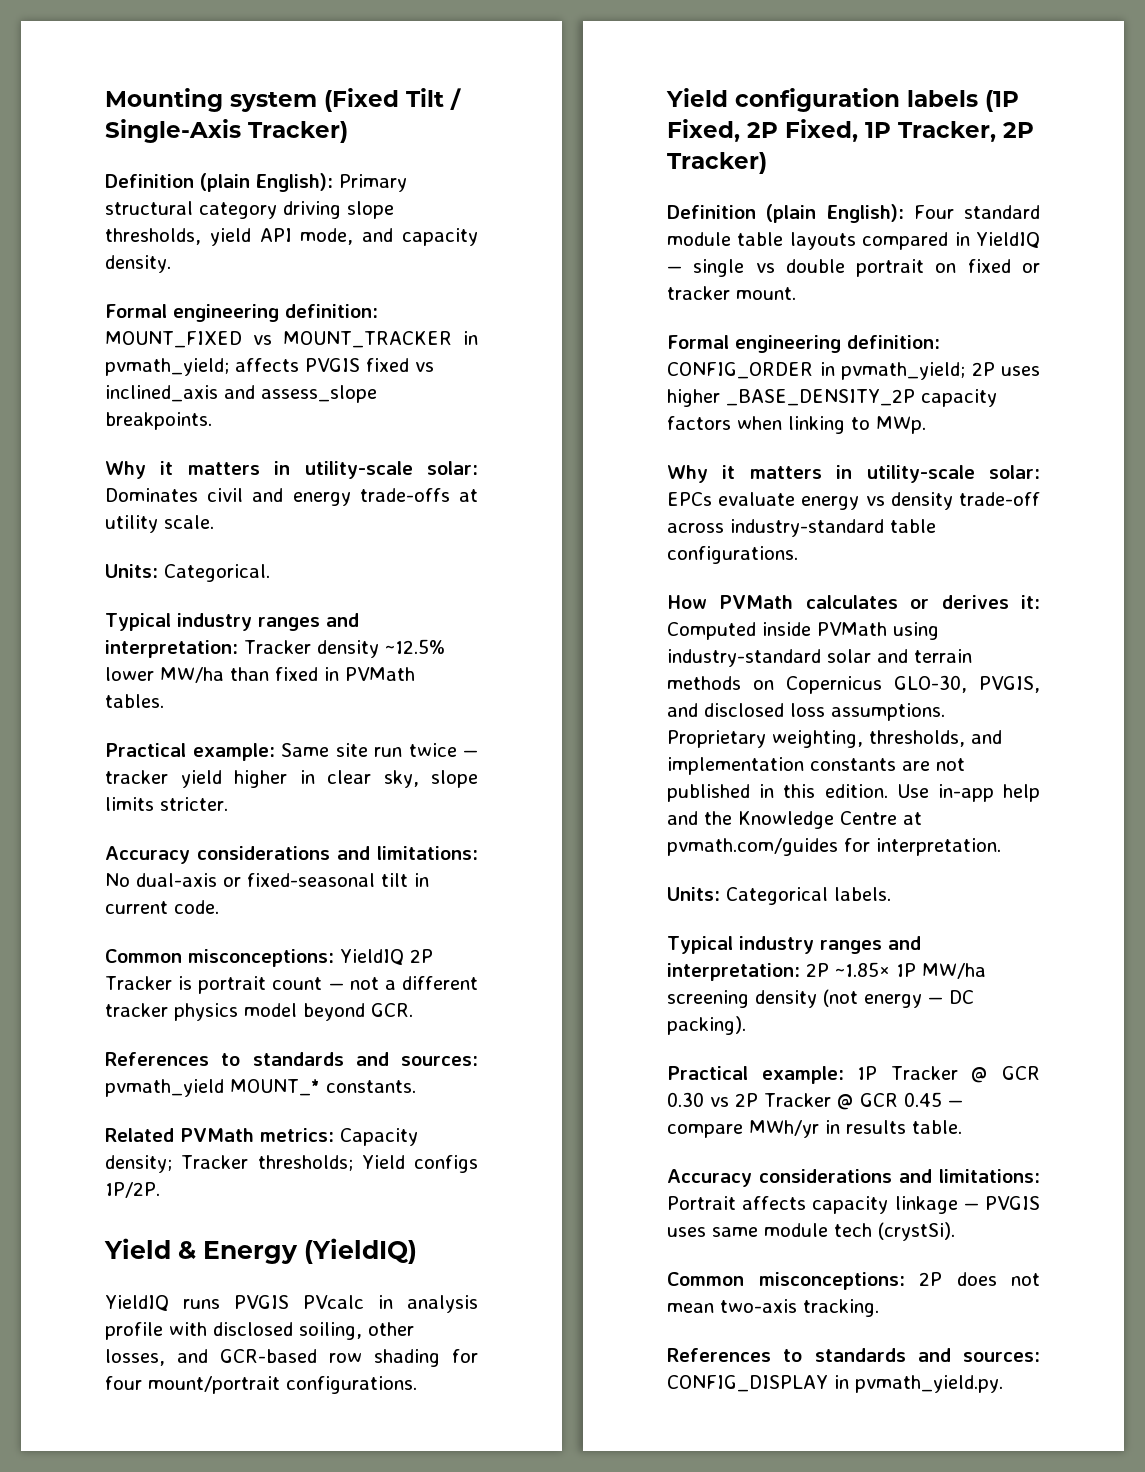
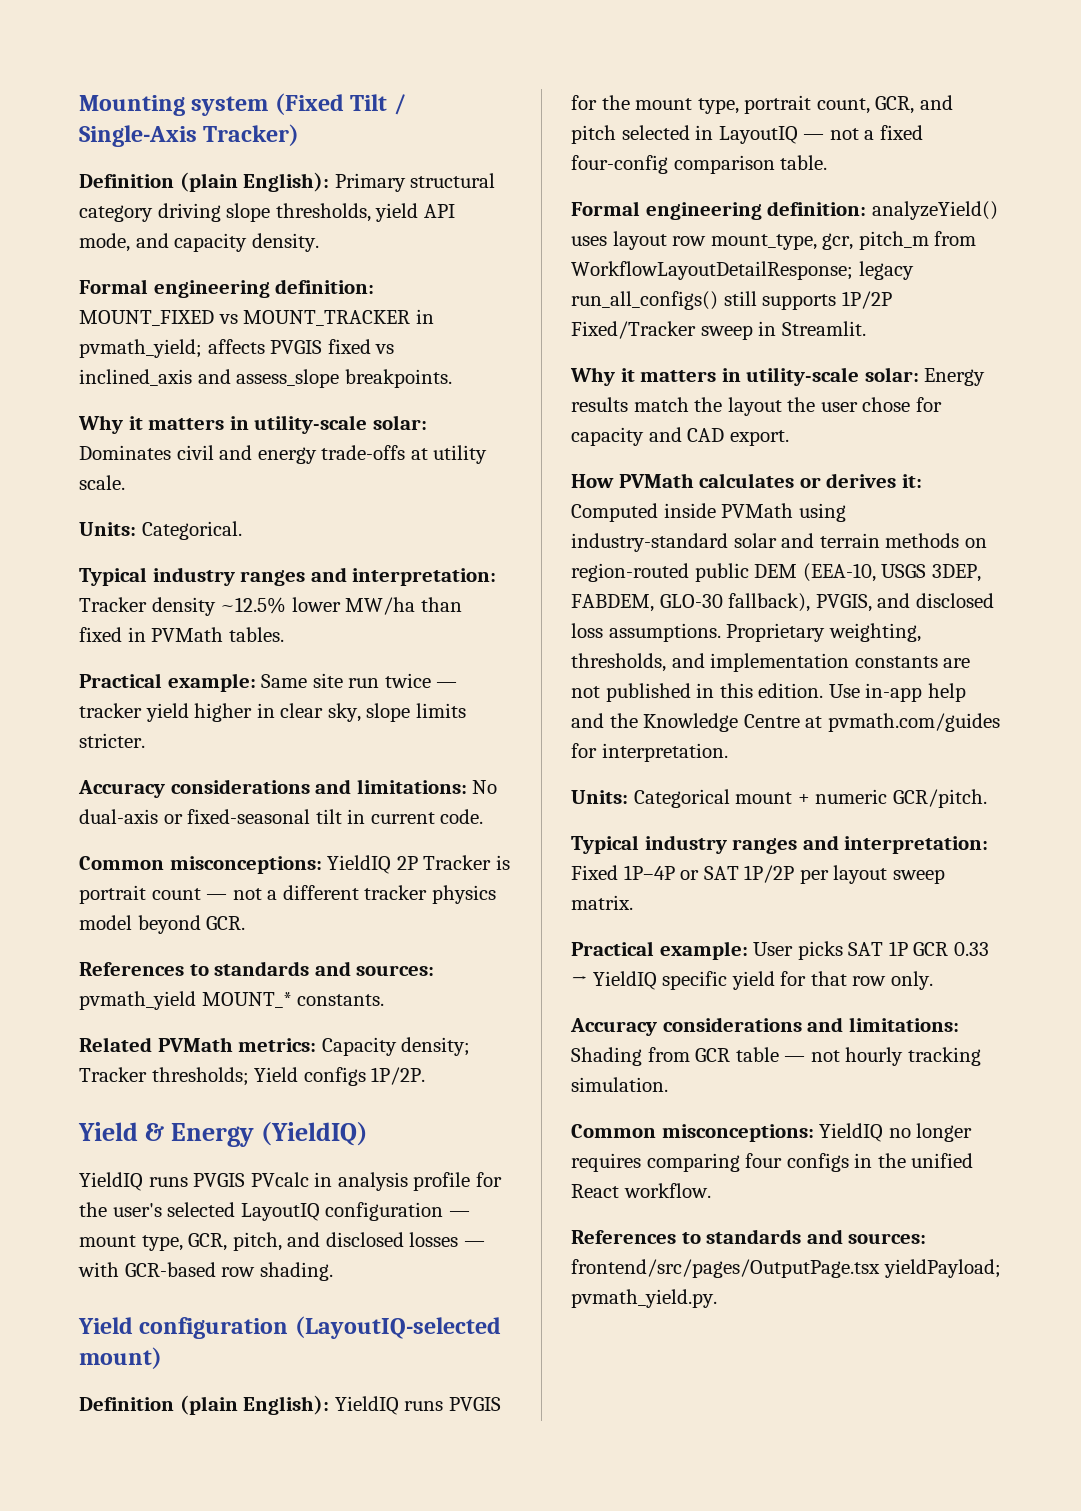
[169,1322,414,1340] [105,1349,478,1367] [105,1376,417,1394] [666,88,1019,112] [667,119,1034,142] [667,152,767,174] [667,204,1040,223] [667,232,1040,250] [667,259,1040,277] [667,286,796,300] [667,335,940,353] [667,362,1040,380] [667,389,997,407] [667,416,926,434] [667,465,1040,483] [667,492,1040,510] [667,519,936,537] [667,546,798,564] with disclosed soiling, other losses, and GCR-based row shading for four mount/portrait configurations. // Yield configuration labels (1P Fixed, 2P Fixed, 1P Tracker, 2P Tracker) // Definition (plain English): Four standard module table layouts compared in YieldIQ — single vs double portrait on fixed or tracker mount. // Formal engineering definition: CONFIG_ORDER in pvmath_yield; 2P uses higher _BASE_DENSITY_2P capacity factors when linking to MWp. // Why it matters in utility-scale solar: EPCs evaluate energy vs density trade-off across industry-standard table configurations. -> [475,1172,502,1187] [79,1202,470,1221] [79,1232,485,1251] [78,1262,333,1281] [78,1316,501,1339] [79,1347,162,1369] [79,1395,501,1415] [571,95,953,114] [571,125,923,144] [571,155,828,174] [571,201,998,220] [571,231,977,250] [571,261,914,280] [571,291,892,310] [571,321,866,340] [570,367,986,386] [571,397,942,416] [571,427,789,446] for the user's selected LayoutIQ configuration — mount type, GCR, pitch, and disclosed losses — with GCR-based row shading. // Yield configuration (LayoutIQ-selected mount) // Definition (plain English): YieldIQ runs PVGIS for the mount type, portrait count, GCR, and pitch selected in LayoutIQ — not a fixed four-config comparison table. // Formal engineering definition: analyzeYield() uses layout row mount_type, gcr, pitch_m from WorkflowLayoutDetailResponse; legacy run_all_configs() still supports 1P/2P Fixed/Tracker sweep in Streamlit. // Why it matters in utility-scale solar: Energy results match the layout the user chose for capacity and CAD export.
[786,675,967,694] Copernicus GLO-30, -> [571,563,981,582] [571,593,811,612] region-routed public DEM (EEA-10, USGS 3DEP, FABDEM, GLO-30 fallback),
[834,887,891,901] [667,936,921,954] [667,962,986,981] [667,989,974,1008] [667,1016,746,1035] [667,1066,1040,1084] [667,1092,963,1110] [667,1120,962,1138] [667,1169,1040,1187] [667,1196,1040,1214] [667,1222,955,1241] [667,1272,1040,1290] [667,1299,879,1317] [667,1348,1040,1362] [667,1375,849,1392] labels. // Typical industry ranges and interpretation: 2P ~1.85× 1P MW/ha screening density (not energy — DC packing). // Practical example: 1P Tracker @ GCR 0.30 vs 2P Tracker @ GCR 0.45 — compare MWh/yr in results table. // Accuracy considerations and limitations: Portrait affects capacity linkage — PVGIS uses same module tech (crystSi). // Common misconceptions: 2P does not mean two-axis tracking. // References to standards and sources: CONFIG_DISPLAY in -> [735,789,987,808] [571,835,989,854] [571,865,945,884] [571,895,633,910] [571,941,989,960] [571,971,933,990] [570,1017,959,1036] [571,1047,981,1066] [571,1077,668,1092] [571,1123,973,1142] [571,1153,974,1172] [571,1183,711,1198] [571,1229,927,1244] [571,1259,1001,1278] mount + numeric GCR/pitch. // Typical industry ranges and interpretation: Fixed 1P–4P or SAT 1P/2P per layout sweep matrix. // Practical example: User picks SAT 1P GCR 0.33 → YieldIQ specific yield for that row only. // Accuracy considerations and limitations: Shading from GCR table — not hourly tracking simulation. // Common misconceptions: YieldIQ no longer requires comparing four configs in the unified React workflow. // References to standards and sources: frontend/src/pages/OutputPage.tsx yieldPayload;

